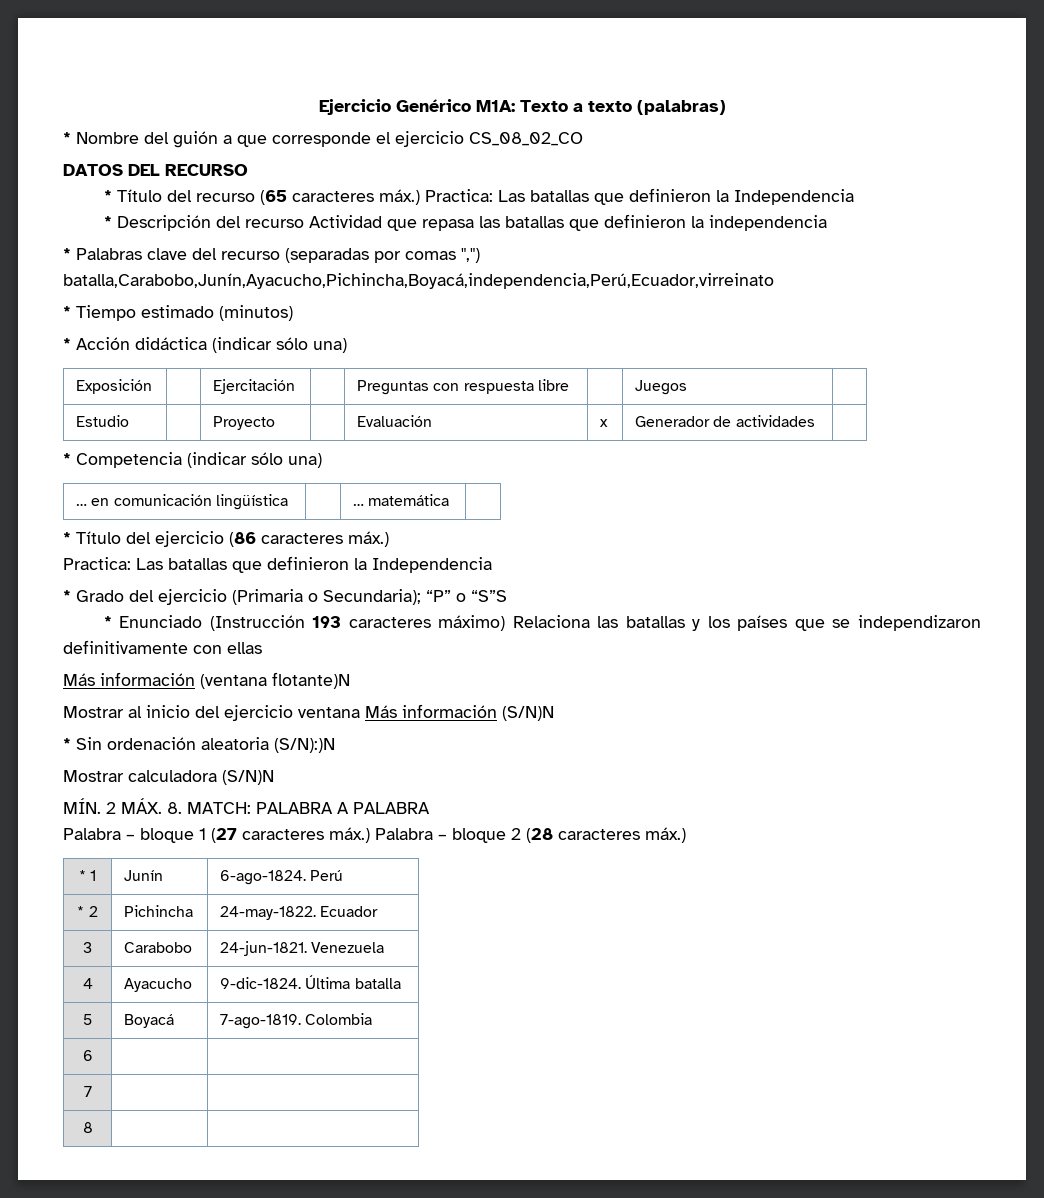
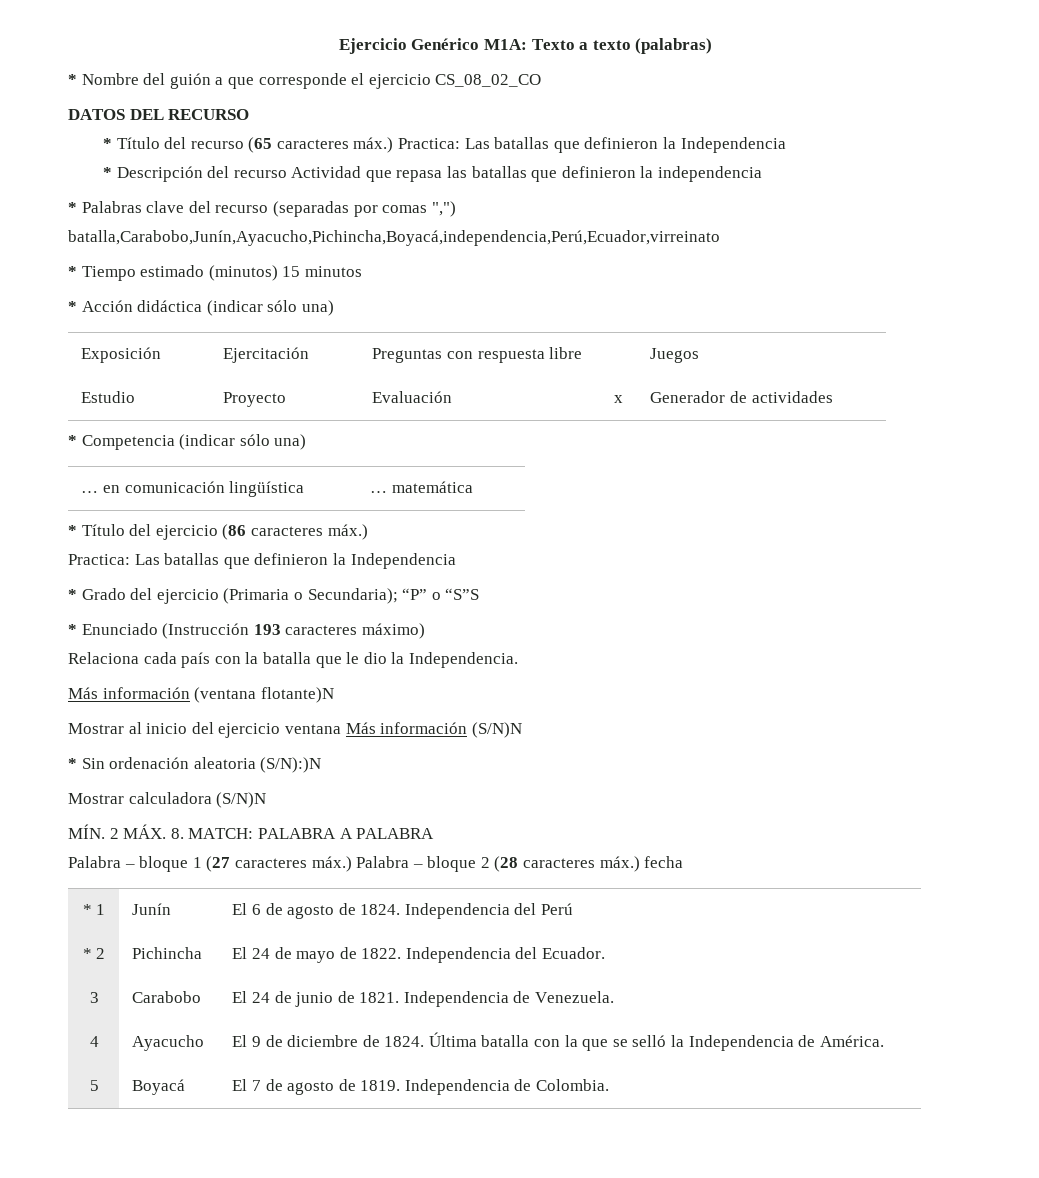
(293, 313) none -> [282,266,362,277] 15 minutos
[512,615,981,631] [63,640,262,654] Relaciona las batallas y los países que se independizaron definitivamente con ellas -> [68,652,518,668] // Relaciona cada país con la batalla que le dio la Independencia.
(686, 835) none -> [644,856,684,868] fecha
[220,870,344,885] [77,906,98,917] [124,905,194,917] [220,906,379,920] [83,942,92,953] [124,942,193,953] [220,941,385,956] [82,978,93,989] [124,978,193,992] [220,975,401,989] [83,1014,92,1025] [124,1014,175,1028] [220,1013,373,1029] [82,1050,93,1061] [83,1086,92,1097] [82,1122,93,1133] 6-ago-1824. Perú // * 2 | Pichincha | 24-may-1822. Ecuador // 3 | Carabobo | 24-jun-1821. Venezuela // 4 | Ayacucho | 9-dic-1824. Última batalla // 5 | Boyacá | 7-ago-1819. Colombia // 6 | | // 7 | | // 8 | | -> [232,903,574,919] [82,948,106,959] [132,947,203,959] [232,947,606,963] [89,992,99,1003] [132,991,202,1003] [232,991,615,1007] [89,1036,99,1047] [132,1035,205,1051] [232,1032,884,1051] [89,1080,99,1091] [132,1079,186,1095] [232,1079,610,1095] El 6 de agosto de 1824. Independencia del Perú // * 2 | Pichincha | El 24 de mayo de 1822. Independencia del Ecuador. // 3 | Carabobo | El 24 de junio de 1821. Independencia de Venezuela. // 4 | Ayacucho | El 9 de diciembre de 1824. Última batalla con la que se selló la Independencia de América. // 5 | Boyacá | El 7 de agosto de 1819. Independencia de Colombia.

